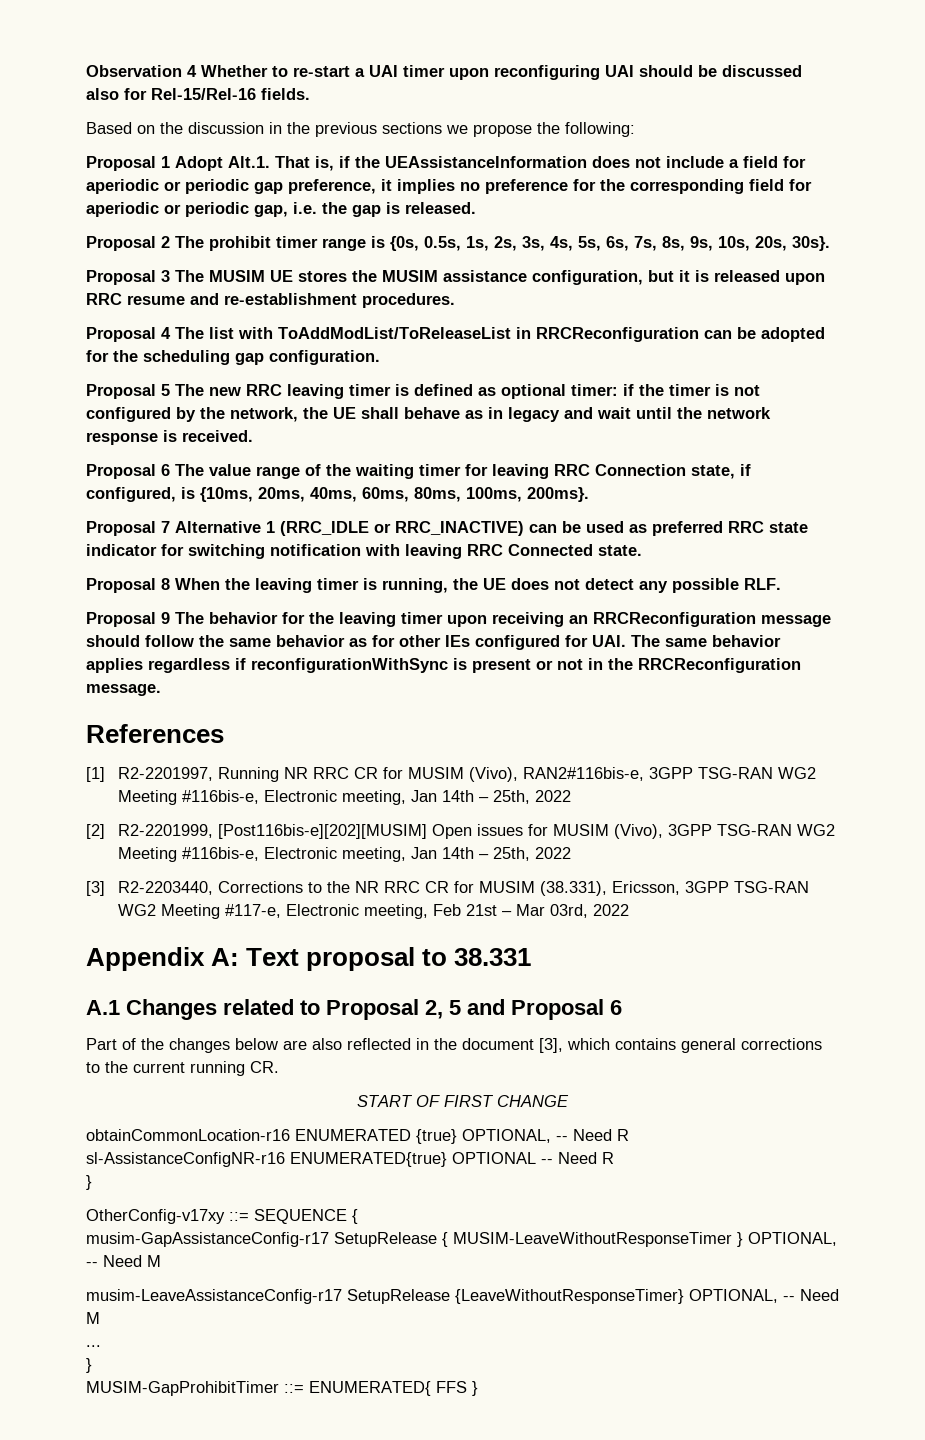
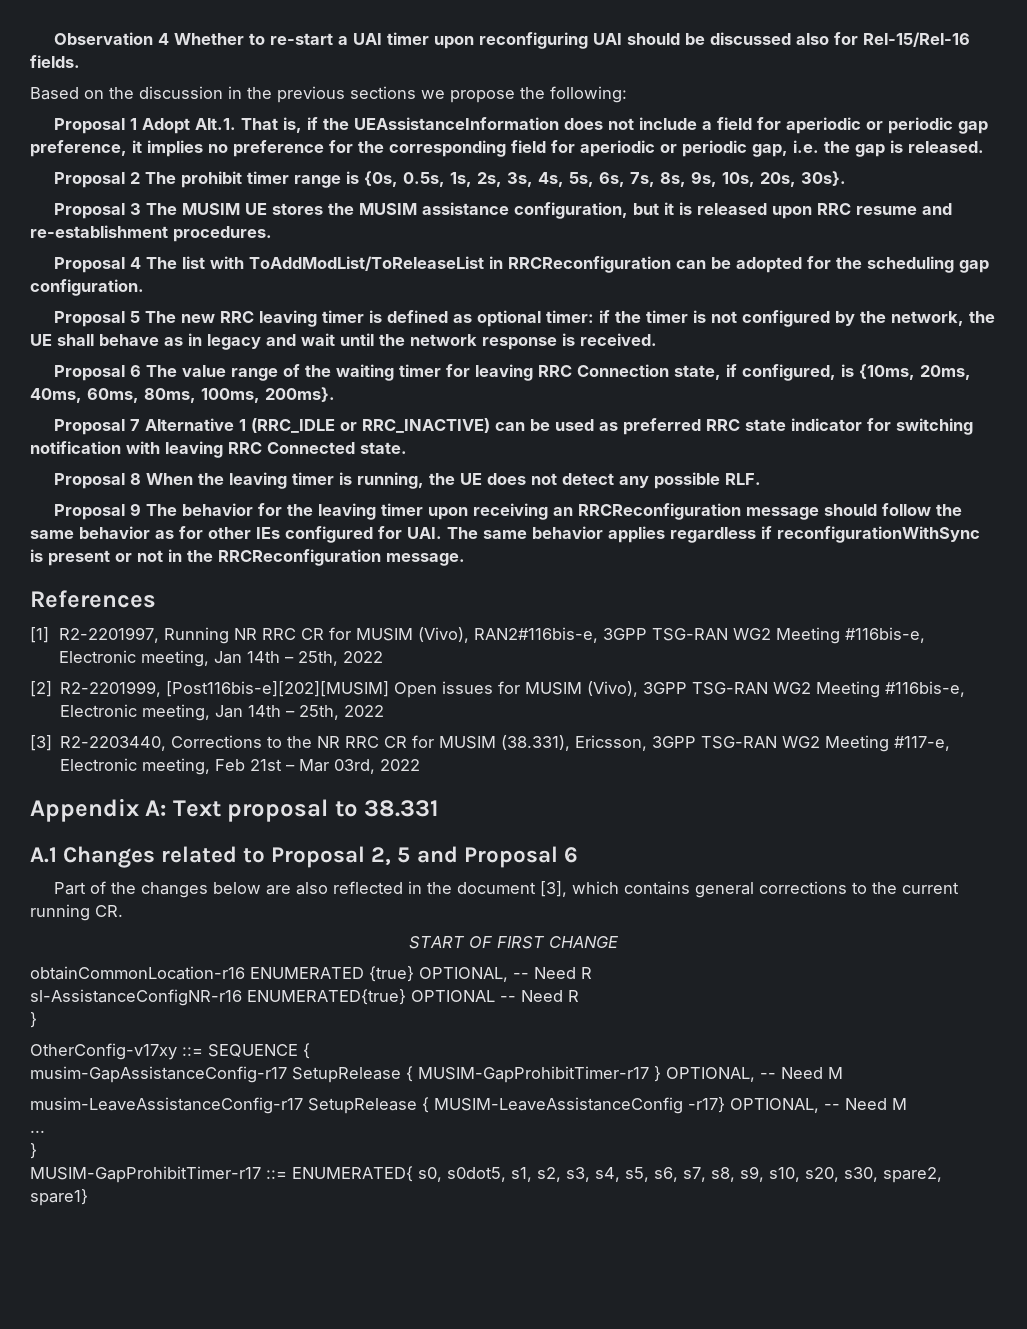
[453,1232,732,1247] MUSIM-LeaveWithoutResponseTimer -> [418,1066,649,1083] MUSIM-GapProhibitTimer-r17
[455,1289,684,1304] {LeaveWithoutResponseTimer} -> [422,1097,725,1114] { MUSIM-LeaveAssistanceConfig -r17}
[86,1381,279,1396] MUSIM-GapProhibitTimer -> [30,1166,261,1183] MUSIM-GapProhibitTimer-r17
[436,1381,478,1396] FFS } -> [418,1166,942,1183] [30,1189,88,1206] s0, s0dot5, s1, s2, s3, s4, s5, s6, s7, s8, s9, s10, s20, s30, spare2, spare1}

